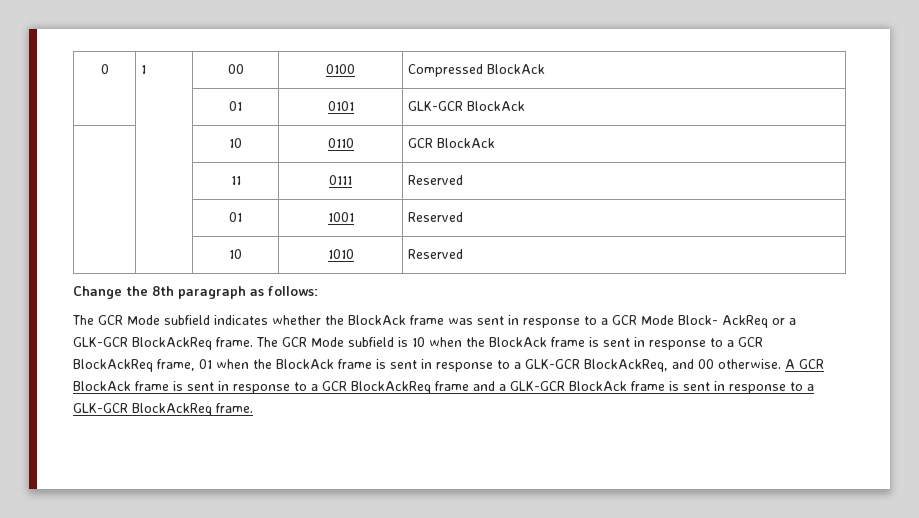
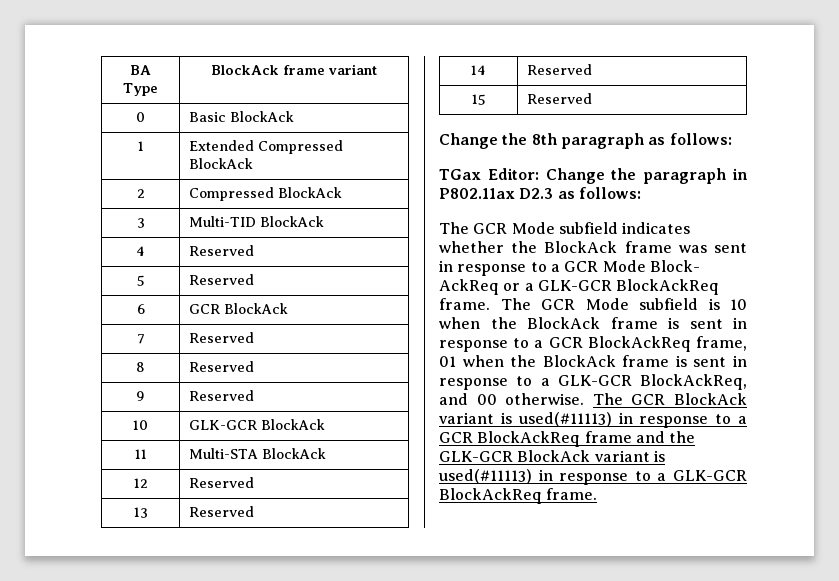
(100, 69) none -> [130,65,151,75] [123,83,158,96] [211,64,377,75] BA Type | BlockAck frame variant //
[141,65,147,74] [227,64,244,74] [326,64,355,74] [408,64,546,77] [229,101,242,111] [327,101,354,111] 1 | 00 | 0100 | Compressed BlockAck // | | 01 | 0101 -> [188,111,294,122] [137,141,144,151] [188,140,343,154] [188,158,253,169] [136,189,145,198] [188,187,342,201] [136,218,145,228] [188,216,324,227] [136,246,145,256] [188,245,254,256] [136,275,145,286] [188,274,254,285] [136,304,145,314] [188,303,288,314] [136,334,145,344] [188,332,254,343] [136,362,145,372] [188,361,254,372] [136,391,145,401] [188,390,254,401] [133,420,148,430] Basic BlockAck // 1 | Extended Compressed BlockAck // 2 | Compressed BlockAck // 3 | Multi-TID BlockAck // 4 | Reserved // 5 | Reserved // 6 | GCR BlockAck // 7 | Reserved // 8 | Reserved // 9 | Reserved // 10
[229,138,242,148] [327,138,354,148] [408,138,496,148] [230,176,241,185] [329,175,352,185] [408,175,464,185] [229,212,242,222] [327,212,354,222] [408,212,464,222] [229,249,242,259] [327,249,354,259] | | 10 | 0110 | GCR BlockAck // | | 11 | 0111 | Reserved // | | 01 | 1001 | Reserved // | | 10 | 1010 -> [134,449,147,459] [188,448,326,459] [133,478,148,488] [188,477,254,488] [133,507,148,518] [188,506,254,517] [471,65,486,75] [526,64,592,75] [471,94,486,105] 11 | Multi-STA BlockAck // 12 | Reserved // 13 | Reserved // 14 | Reserved // 15
(318, 291) none -> [439,168,748,184] [439,187,641,199] // TGax Editor: Change the paragraph in P802.11ax D2.3 as follows:
[785,359,824,369] [73,381,214,391] A GCR BlockAck frame is sent -> [592,393,747,405] [439,412,612,427] The GCR BlockAck variant is used(#11113)
[499,381,710,391] a GLK-GCR BlockAck frame is sent -> [669,431,696,443] [439,450,665,462] [439,469,532,484] the GLK-GCR BlockAck variant is used(#11113)

